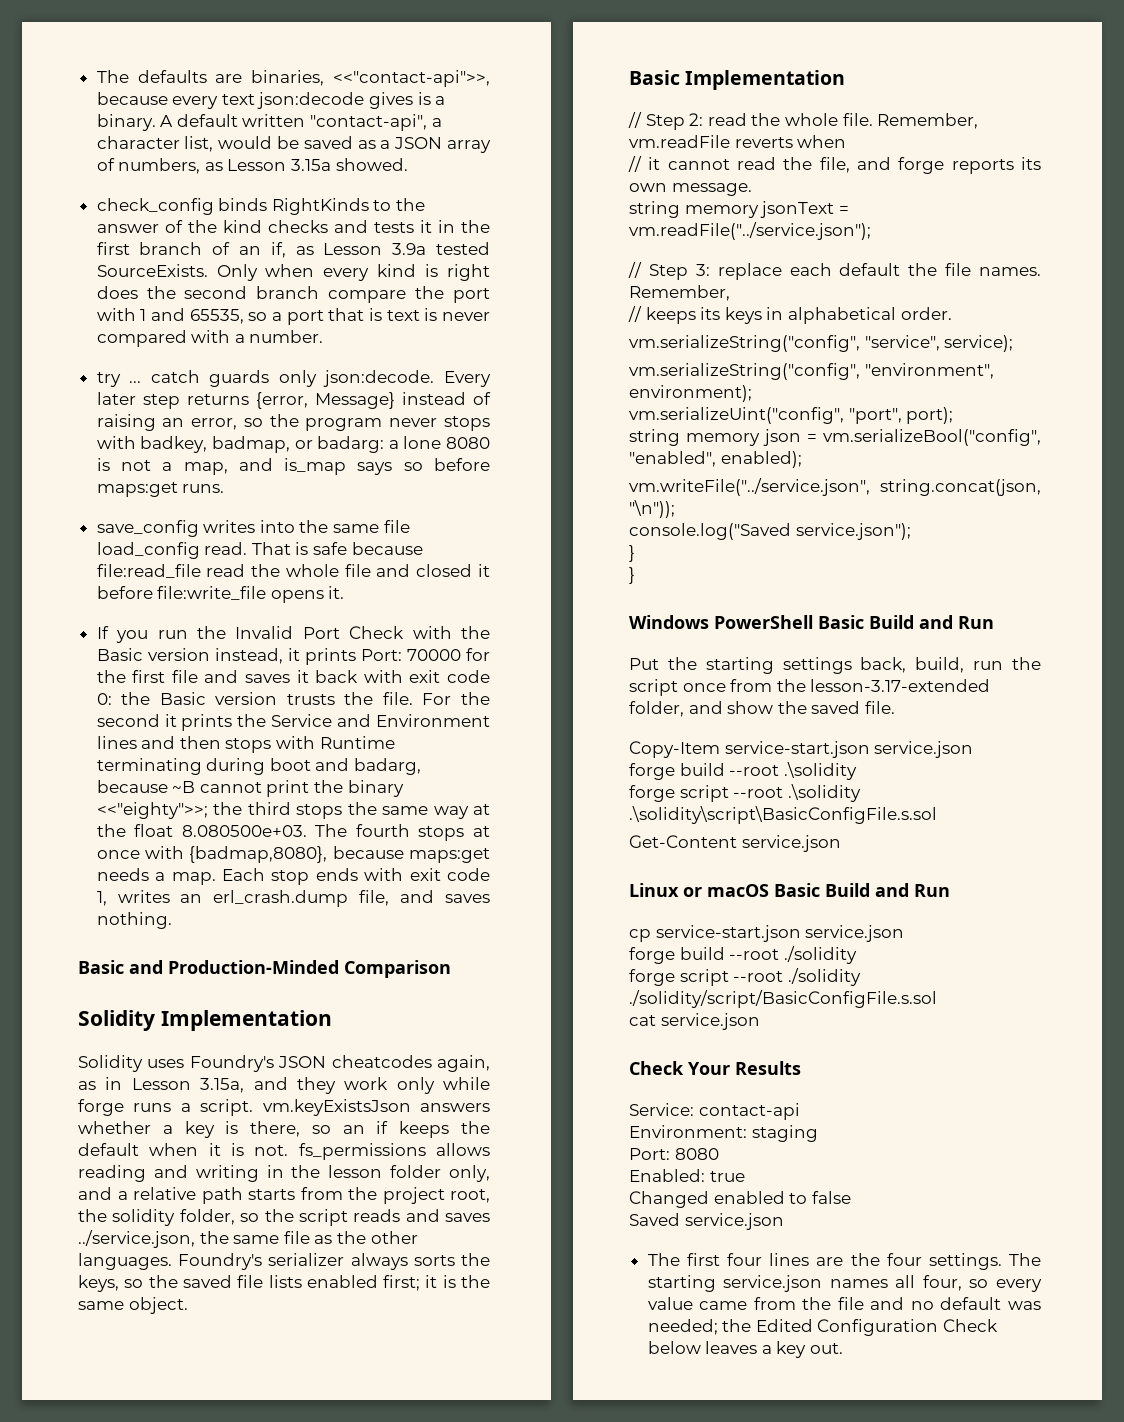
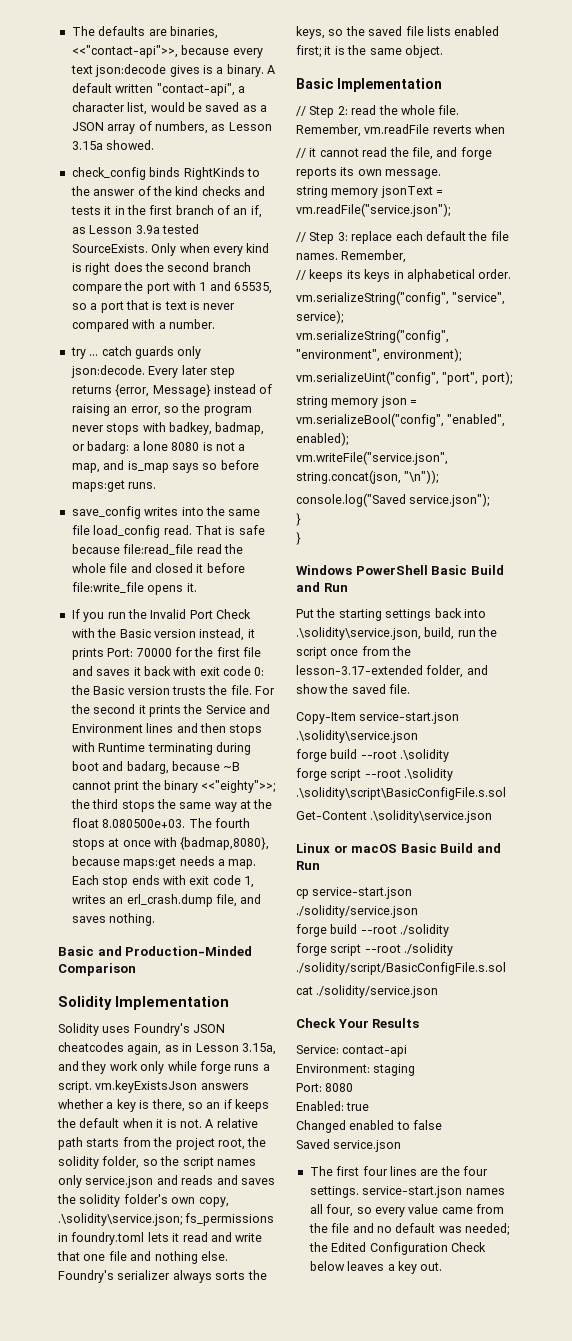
[298,1143,490,1160] [78,1165,490,1182] [78,1187,128,1200] fs_permissions allows reading and writing in the lesson folder only, and a -> [205,1119,214,1128] A
[353,1209,490,1222] [78,1230,418,1248] [78,1253,172,1270] reads and saves ../service.json, the same file as the other languages. -> [216,1159,256,1166] [58,1175,275,1188] [57,1194,229,1207] [58,1213,275,1226] [58,1232,263,1245] [57,1251,228,1264] names only service.json and reads and saves the solidity folder's own copy, .\solidity\service.json; fs_permissions in foundry.toml lets it read and write that one file and nothing else.
[629,222,871,240] vm.readFile("../service.json"); -> [296,203,450,217] vm.readFile("service.json");
[629,478,870,496] vm.writeFile("../service.json", -> [296,451,448,465] vm.writeFile("service.json",
[860,657,907,673] back, -> [434,608,486,618] [296,627,421,640] back into .\solidity\service.json,
[874,741,974,758] service.json -> [296,730,418,743] .\solidity\service.json
[741,835,841,852] service.json -> [370,810,493,823] .\solidity\service.json
[805,925,905,942] service.json -> [296,905,418,918] ./solidity/service.json
[660,1013,760,1030] service.json -> [316,985,439,998] ./solidity/service.json
[1009,1253,1041,1266] [647,1275,823,1292] The starting service.json -> [362,1186,463,1198] service-start.json

